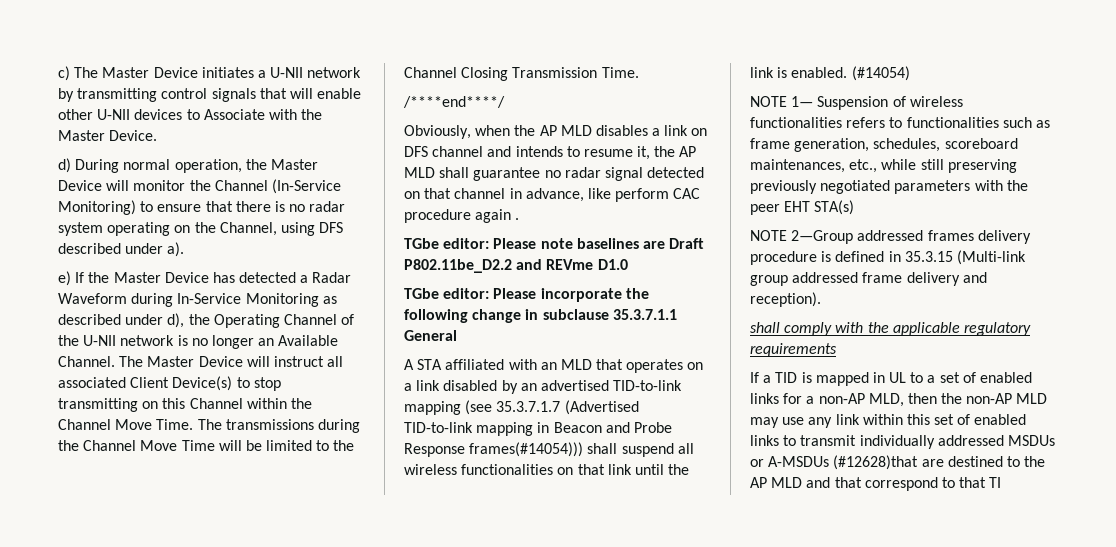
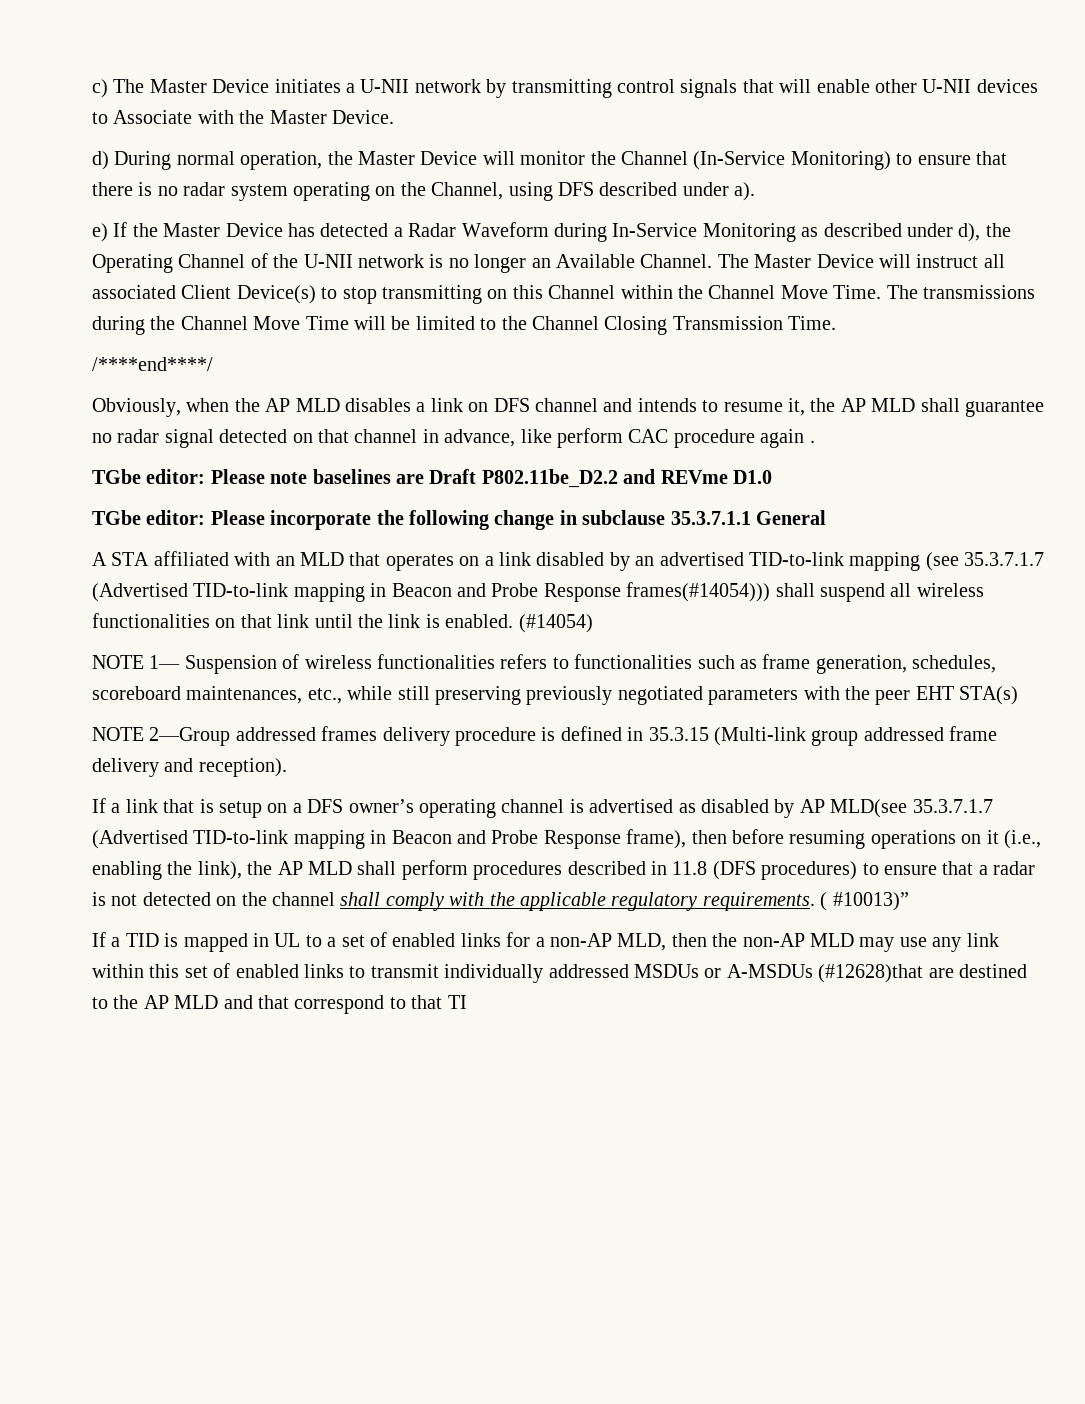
(821, 299) none -> [92,798,993,818] [92,829,1041,849] [92,860,1036,880] [92,892,335,906] If a link that is setup on a DFS owner’s operating channel is advertised as disabled by AP MLD(see 35.3.7.1.7 (Advertised TID-to-link mapping in Beacon and Probe Response frame), then before resuming operations on it (i.e., enabling the link), the AP MLD shall perform procedures described in 11.8 (DFS procedures) to ensure that a radar is not detected on the channel
[750,343,837,357] requirements -> [702,892,909,911] requirements. ( #10013)”

